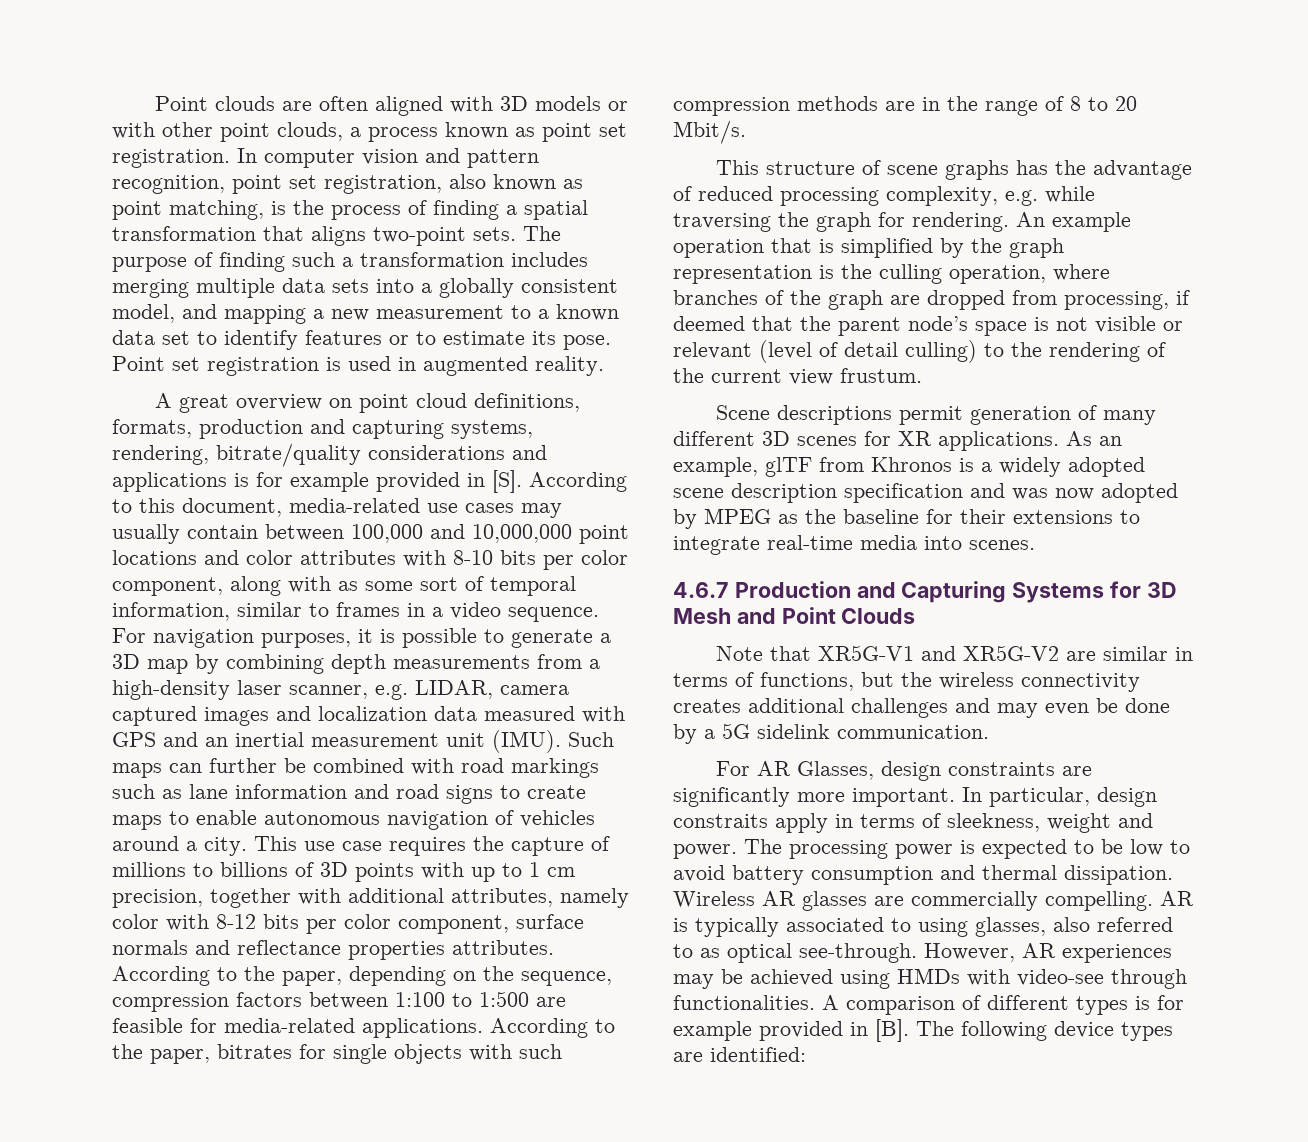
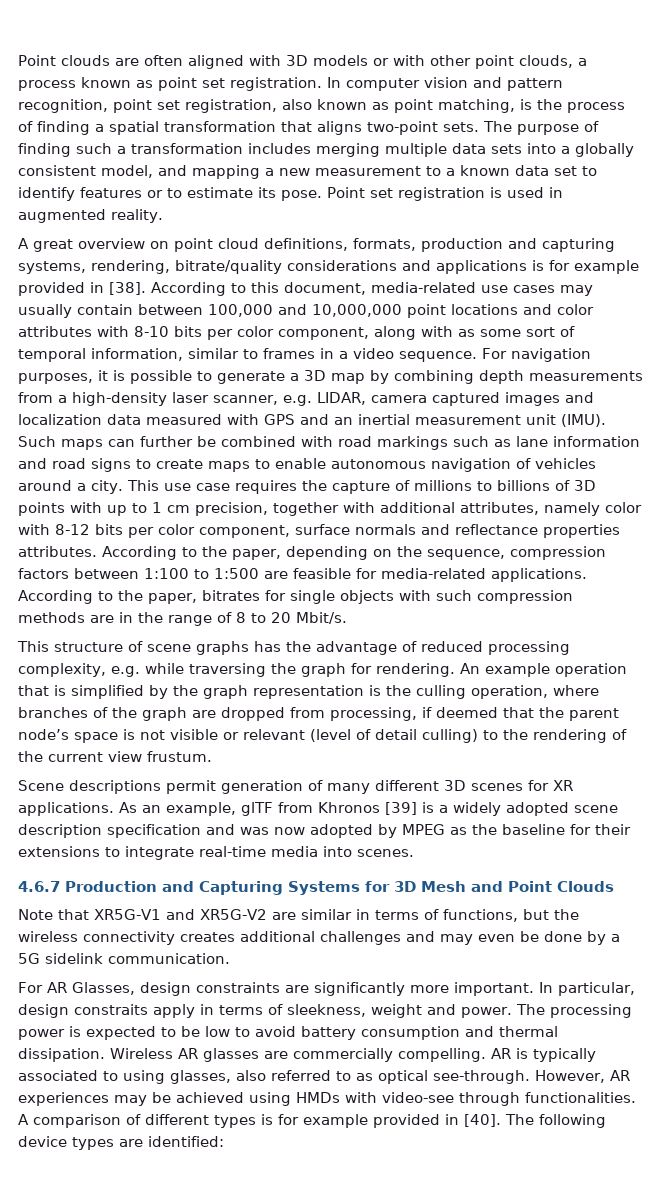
[492,470,522,493] [S]. -> [109,282,146,295] [38].
(952, 464) none -> [385,802,417,815] [39]
[875,1019,909,1042] [B]. -> [464,1114,501,1127] [40].

